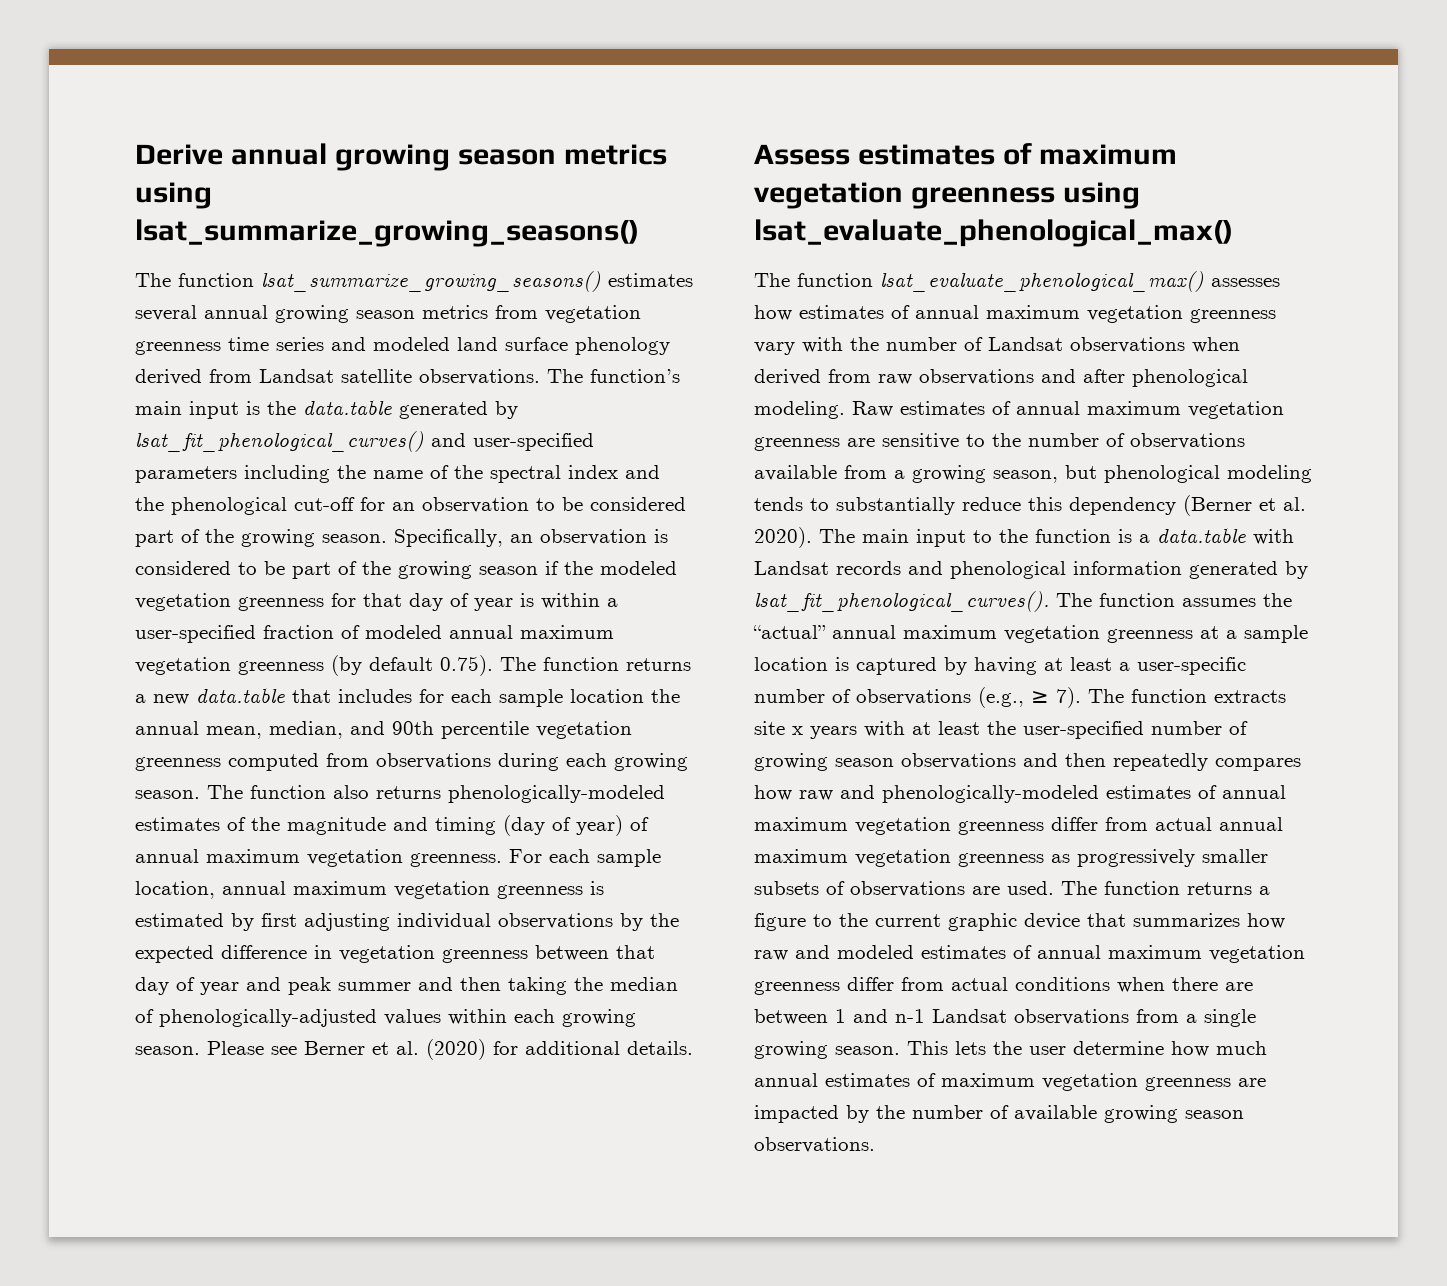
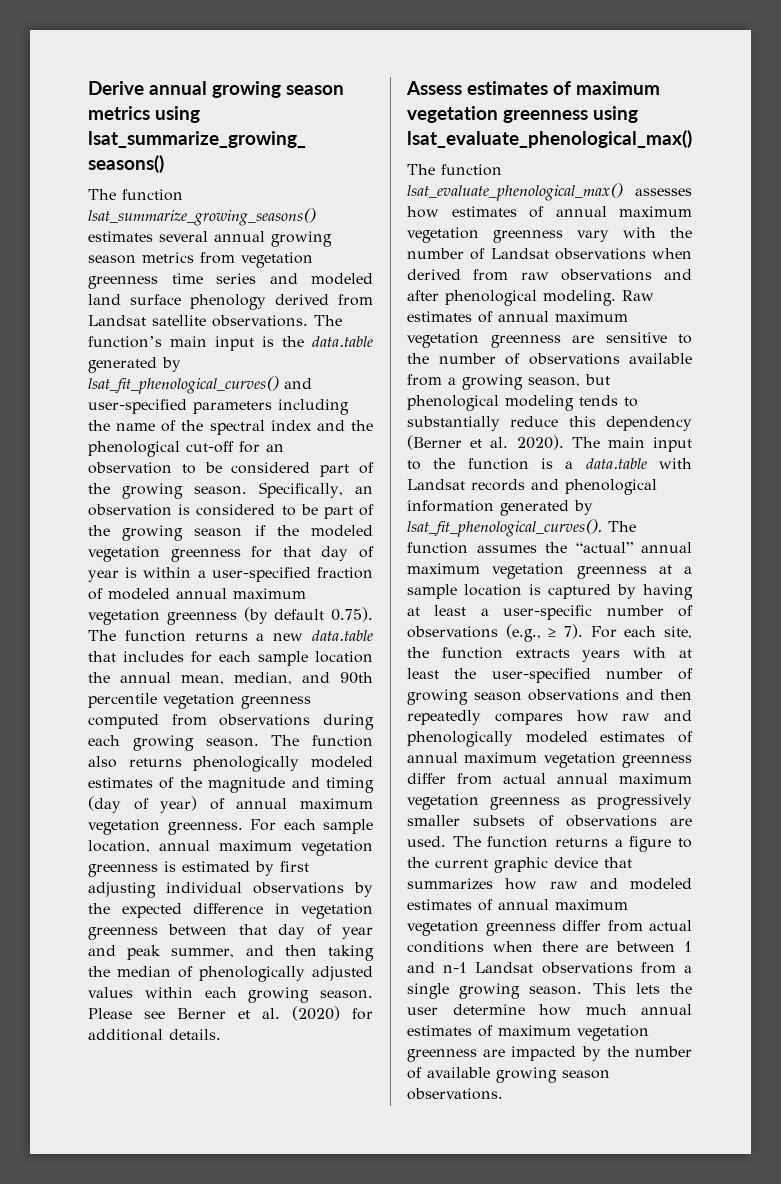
[448,785,665,803] phenologically-modeled -> [193,756,373,772] phenologically modeled
[338,982,411,991] summer -> [171,948,235,958] summer,
[159,1009,377,1027] phenologically-adjusted -> [199,966,373,982] phenologically adjusted
[1088,689,1286,703] [754,721,803,735] The function extracts site x -> [590,626,692,639] [407,647,570,659] For each site, the function extracts
[882,785,1099,803] phenologically-modeled -> [407,731,588,747] phenologically modeled

